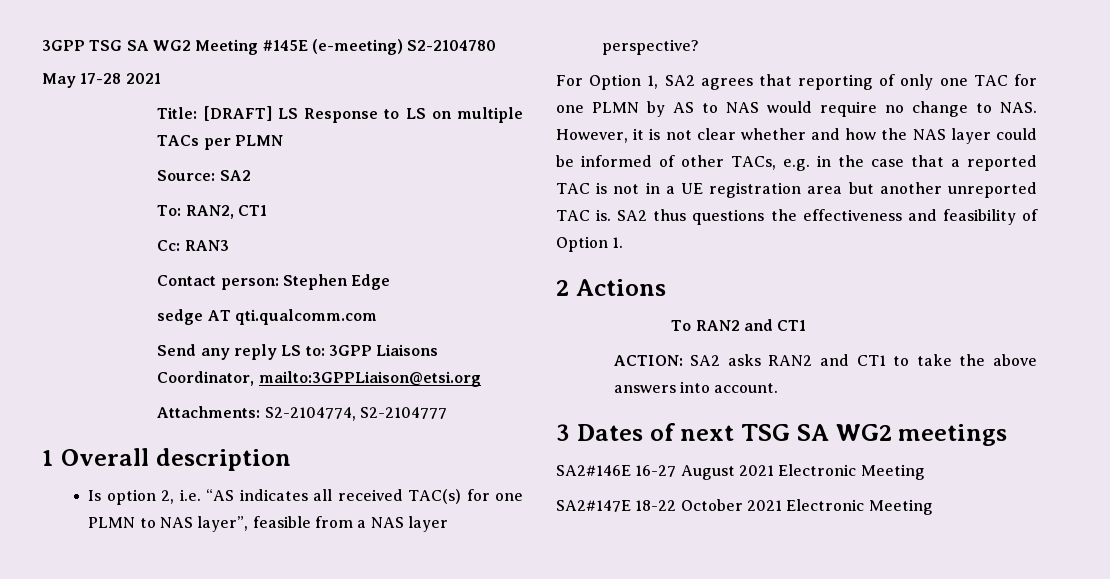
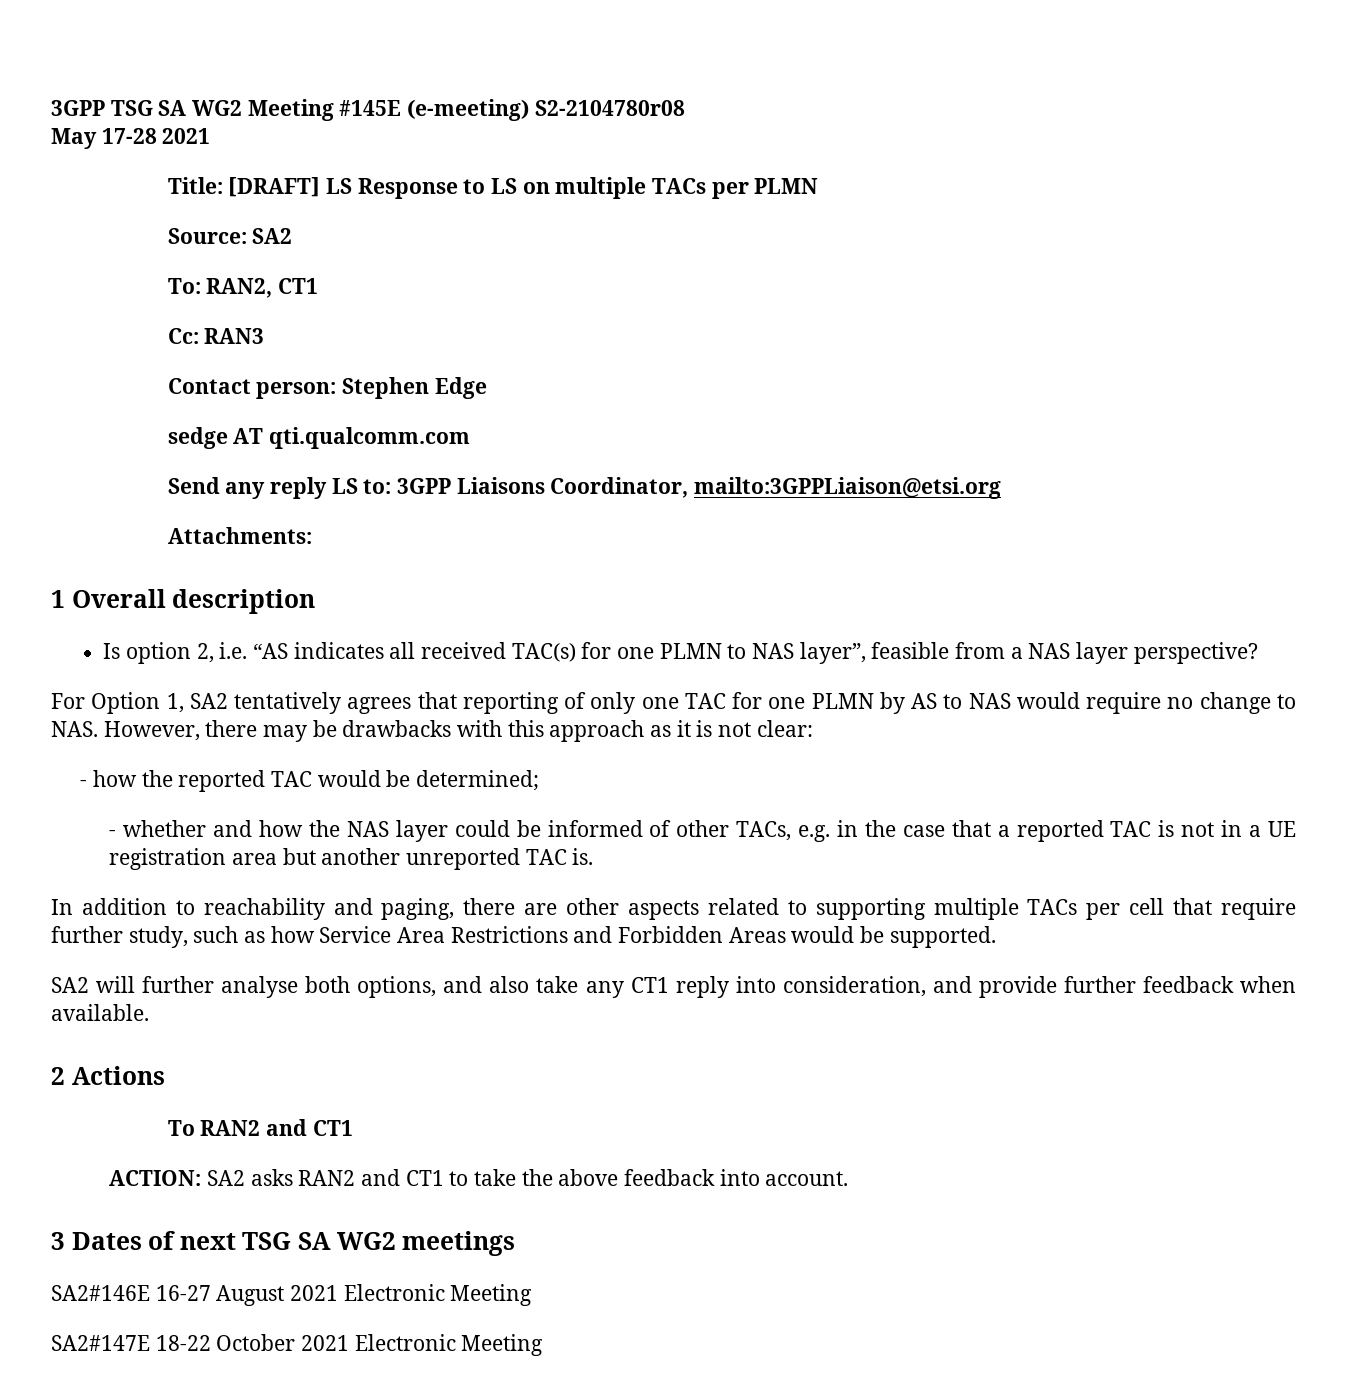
[407,40,497,51] S2-2104780 -> [534,100,685,116] S2-2104780r08
[264,407,448,421] S2-2104774, S2-2104777 -> (312, 535) none
(695, 80) none -> [234,692,342,714] tentatively
[633,128,736,140] it is not clear -> [205,720,813,742] [80,770,539,792] [109,830,117,837] there may be drawbacks with this approach as it is not clear: // - how the reported TAC would be determined; // -
[617,209,1038,225] [556,236,624,252] SA2 thus questions the effectiveness and feasibility of Option 1. -> [51,898,1297,920] [51,926,996,948] [51,976,1296,998] [51,1004,149,1021] // In addition to reachability and paging, there are other aspects related to supporting multiple TACs per cell that require further study, such as how Service Area Restrictions and Forbidden Areas would be supported. // SA2 will further analyse both options, and also take any CT1 reply into consideration, and provide further feedback when available.
[613,385,676,393] answers -> [624,1169,716,1186] feedback

